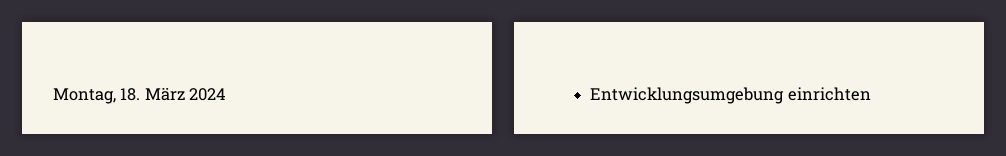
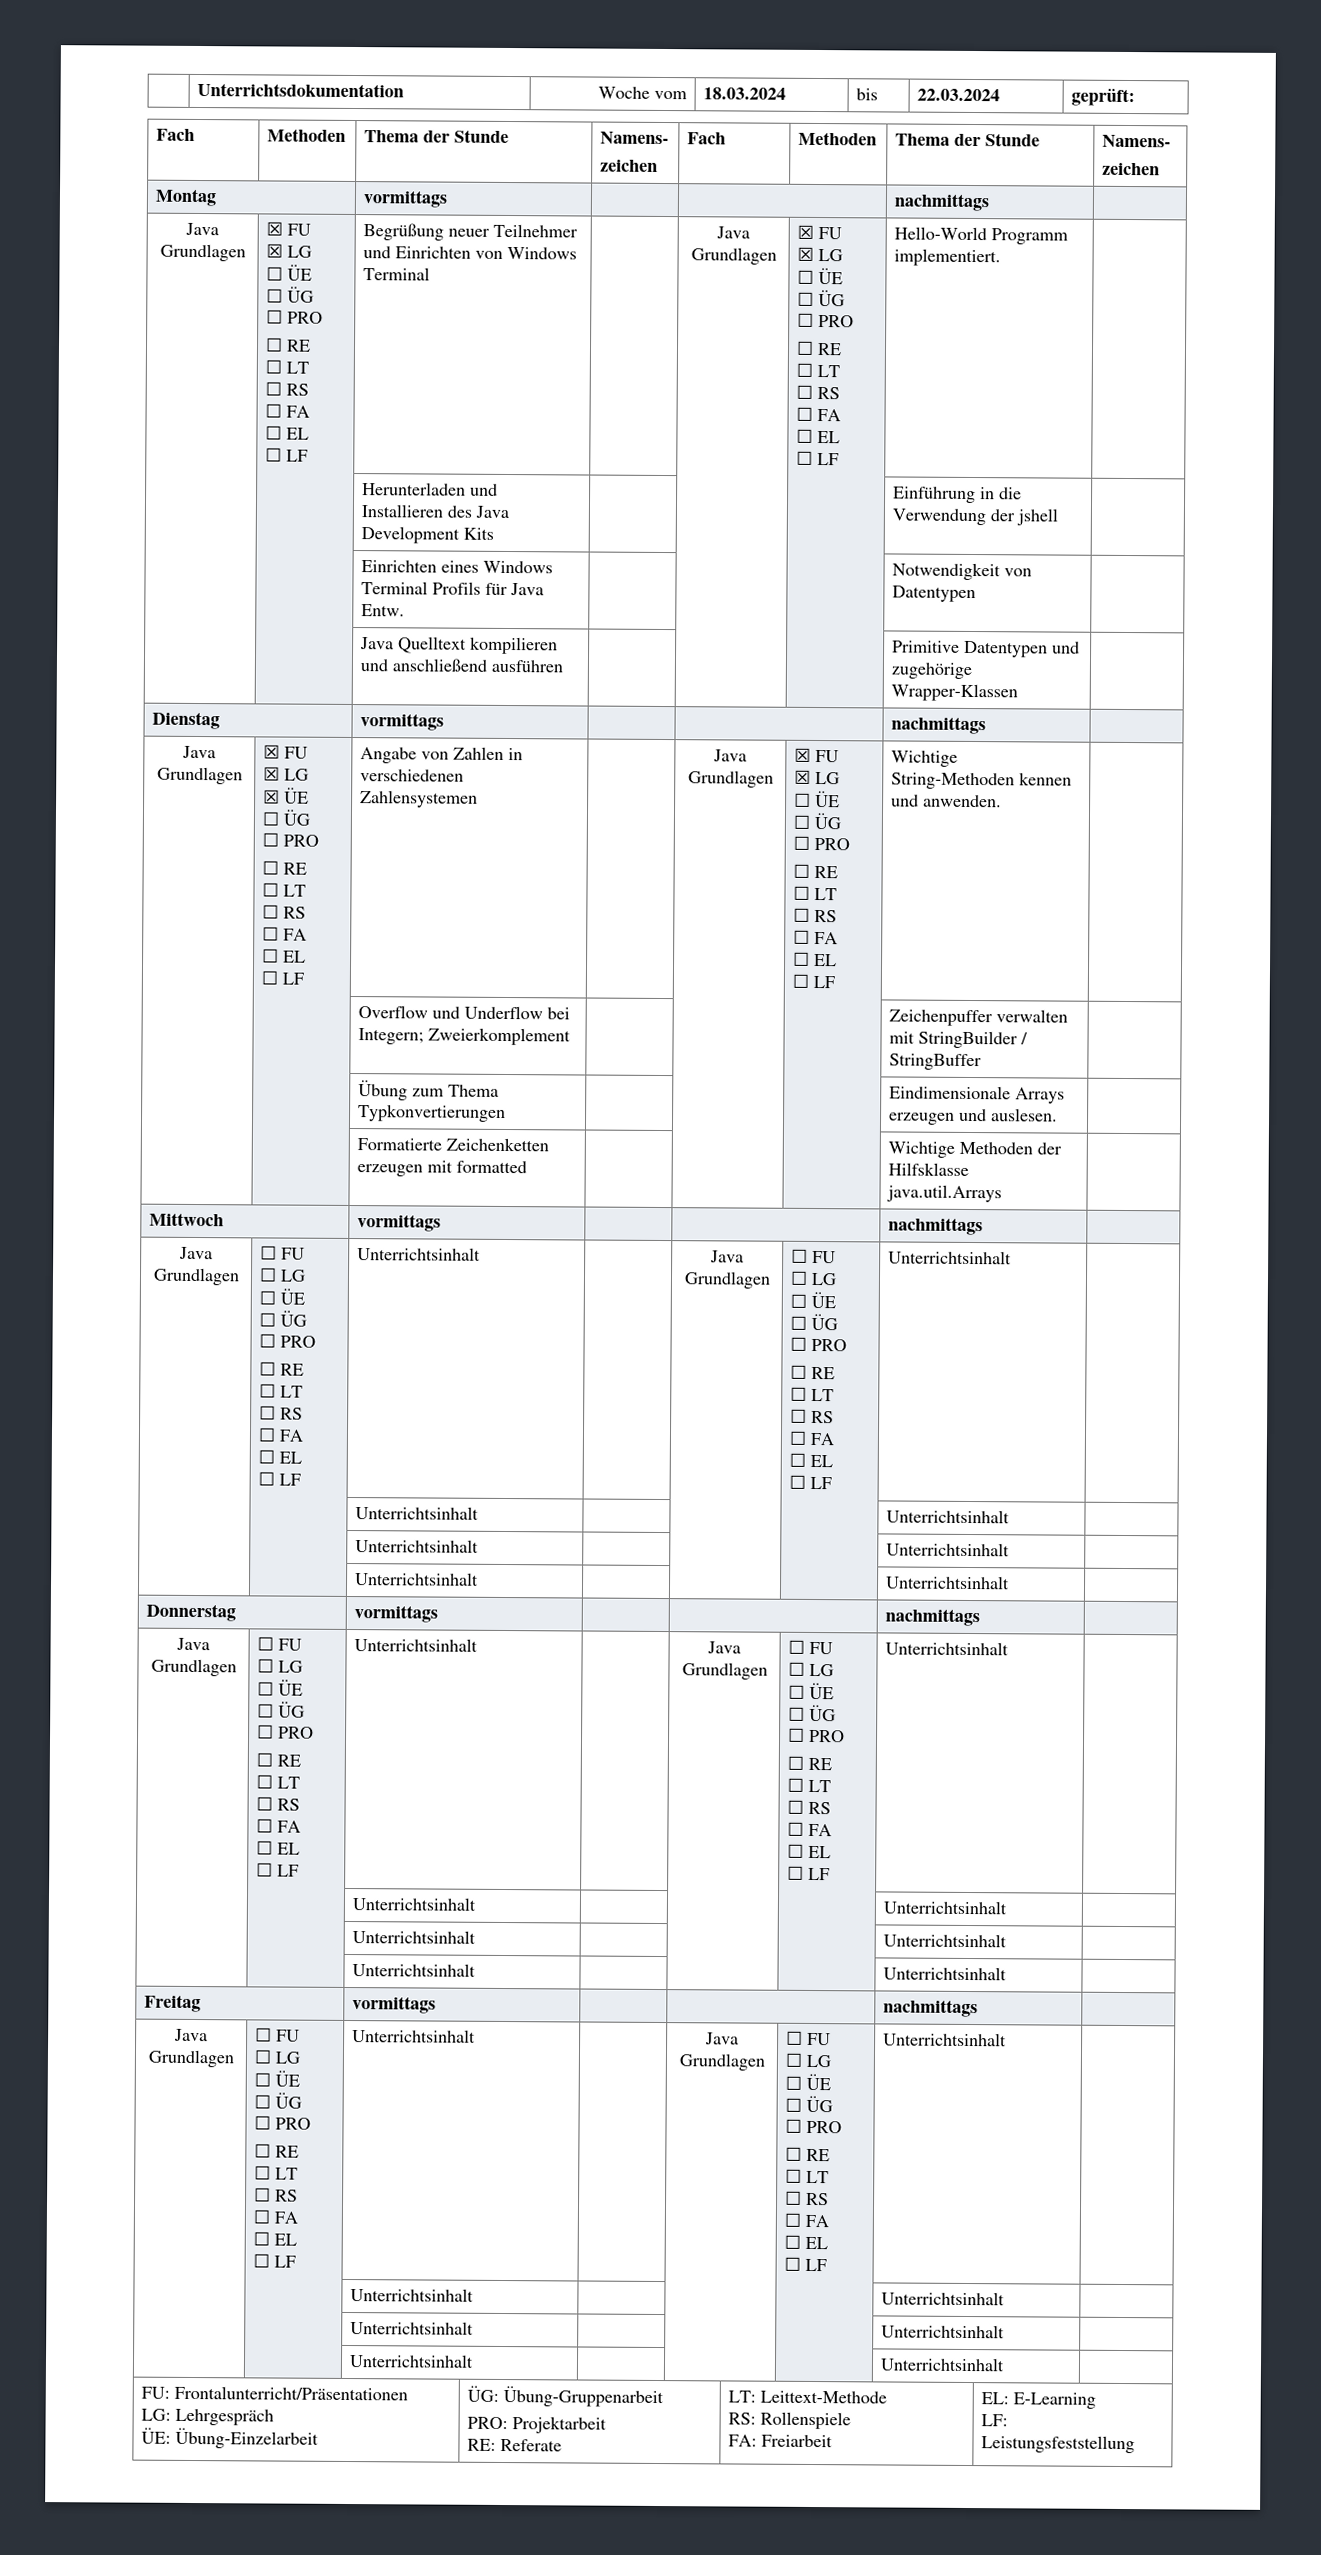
[53,88,227,104] [590,87,871,104] Montag, 18. März 2024 // Entwicklungsumgebung einrichten -> [197,82,405,98] [597,86,687,100] [703,87,787,100] [856,88,879,101] [917,88,1001,102] [1071,88,1136,107] [156,128,196,141] [267,128,347,142] [364,129,510,144] [600,131,670,145] [600,159,659,172] [687,132,727,145] [798,131,878,146] [895,133,1041,147] [1102,134,1172,148] [1102,162,1161,176] [155,188,218,207] [363,190,449,208] [894,193,991,212] [185,222,219,236] [159,243,246,262] [266,221,312,236] [266,243,313,258] [266,264,313,281] [266,286,315,303] [266,309,324,324] [265,337,312,352] [265,359,310,374] [265,381,310,396] [265,403,311,418] [265,425,310,440] [265,447,309,462] [363,223,579,241] [363,246,578,260] [363,267,431,281] [716,226,750,239] [690,247,777,265] [797,224,843,240] [797,246,844,262] [797,267,844,285] [797,289,846,307] [797,312,855,328] [796,340,843,356] [796,362,841,378] [796,384,841,400] [796,406,842,422] [796,428,841,444] [796,450,840,466] [894,226,1069,245] [894,248,1002,267] [362,482,499,496] [361,504,510,519] [361,526,495,544] [893,486,1023,504] [892,508,1059,526] [361,560,554,574] [361,581,545,596] [361,604,406,617] [892,562,1033,581] [892,585,977,603] [360,636,559,655] [360,658,564,673] [892,640,1081,658] [891,662,973,680] [891,683,1019,702] [152,711,221,730] [360,713,445,731] [891,716,987,735] [182,745,216,759] [156,766,243,785] [263,744,309,759] [263,766,310,781] [263,787,310,804] [262,809,312,826] [262,832,320,847] [262,860,308,875] [262,882,307,897] [262,904,307,919] [262,926,308,941] [262,948,307,963] [261,970,305,985] [360,746,524,764] [360,769,465,782] [360,790,479,808] [713,749,747,762] [687,770,774,788] [794,747,840,763] [794,769,841,785] [794,790,841,808] [793,812,843,830] [793,835,851,851] [793,863,839,879] [793,885,838,901] [793,907,838,923] [793,929,839,945] [793,951,838,967] [792,973,836,989] [891,750,959,767] [891,772,1073,790] [891,794,1003,808] [358,1005,571,1020] [358,1027,572,1046] [889,1009,1069,1027] [889,1030,1029,1049] [889,1053,983,1071] [358,1080,500,1101] [358,1104,507,1122] [889,1085,1066,1104] [888,1108,1059,1125] [357,1137,550,1152] [357,1160,528,1177] [888,1141,1063,1158] [888,1162,970,1176] [886,1184,1003,1203] [149,1212,225,1227] [357,1214,442,1232] [888,1217,984,1236] [179,1246,213,1260] [152,1267,240,1286] [260,1245,306,1260] [259,1267,307,1282] [259,1288,306,1305] [259,1310,308,1327] [259,1333,317,1348] [259,1361,305,1376] [259,1383,304,1398] [259,1405,304,1420] [258,1427,305,1442] [258,1449,303,1464] [258,1471,302,1486] [357,1247,482,1261] [710,1250,744,1263] [683,1271,771,1289] [791,1248,837,1264] [790,1270,838,1286] [790,1291,837,1309] [790,1313,839,1331] [790,1336,848,1352] [790,1364,836,1380] [790,1386,835,1402] [790,1408,835,1424] [789,1430,835,1446] [789,1452,834,1468] [789,1474,833,1490] [888,1250,1013,1265] [355,1506,480,1520] [886,1509,1011,1524] [355,1539,480,1553] [886,1542,1011,1557] [355,1572,480,1586] [885,1575,1011,1590] [146,1603,237,1622] [354,1605,439,1623] [885,1608,981,1627] [176,1637,210,1651] [150,1658,237,1677] [257,1636,303,1651] [257,1658,304,1673] [257,1679,304,1696] [257,1701,306,1718] [257,1724,315,1739] [256,1752,302,1767] [256,1774,301,1789] [256,1796,301,1811] [256,1818,302,1833] [256,1840,301,1855] [256,1862,300,1877] [354,1638,479,1652] [707,1641,741,1654] [681,1662,768,1680] [788,1639,834,1655] [788,1661,835,1677] [788,1682,835,1700] [788,1704,837,1722] [788,1727,846,1743] [787,1755,833,1771] [787,1777,832,1793] [787,1799,832,1815] [787,1821,833,1837] [787,1843,832,1859] [787,1865,831,1881] [885,1641,1010,1656] [352,1897,477,1911] [883,1900,1008,1915] [352,1930,477,1944] [883,1933,1008,1948] [352,1963,477,1977] [883,1966,1008,1981] [144,1994,202,2013] [352,1996,437,2014] [883,1999,979,2018] [174,2028,208,2042] [147,2049,235,2068] [255,2027,301,2042] [254,2049,301,2064] [254,2070,301,2087] [254,2092,303,2109] [254,2115,312,2130] [254,2143,300,2158] [254,2165,299,2180] [254,2187,299,2202] [253,2209,299,2224] [253,2231,298,2246] [253,2253,297,2268] [352,2029,477,2043] [705,2032,739,2045] [678,2053,765,2071] [786,2030,832,2046] [785,2052,832,2068] [785,2073,832,2091] [785,2095,834,2113] [785,2118,843,2134] [785,2146,831,2162] [785,2168,830,2184] [785,2190,830,2206] [784,2212,830,2228] [784,2234,829,2250] [784,2256,828,2272] [883,2032,1008,2047] [350,2288,475,2302] [881,2291,1006,2306] [350,2321,475,2335] [881,2324,1006,2339] [349,2354,475,2368] [880,2357,1006,2372] [141,2385,409,2401] [141,2408,275,2426] [141,2427,320,2449] [467,2385,665,2408] [467,2416,608,2434] [467,2438,563,2452] [728,2390,888,2404] [728,2411,852,2430] [728,2434,834,2448] [981,2392,1097,2409] [981,2414,1009,2427] [981,2435,1136,2454] | Unterrichtsdokumentation | Woche vom | 18.03.2024 | bis | 22.03.2024 | geprüft: // Fach | Methoden | Thema der Stunde | Namens- // zeichen | Fach | Methoden | Thema der Stunde | Namens- // zeichen // Montag | vormittags | | | nachmittags | // Java Grundlagen | ☒ FU // ☒ LG // ☐ ÜE // ☐ ÜG // ☐ PRO // ☐ RE // ☐ LT // ☐ RS // ☐ FA // ☐ EL // ☐ LF | Begrüßung neuer Teilnehmer und Einrichten von Windows Terminal | | Java Grundlagen | ☒ FU // ☒ LG // ☐ ÜE // ☐ ÜG // ☐ PRO // ☐ RE // ☐ LT // ☐ RS // ☐ FA // ☐ EL // ☐ LF | Hello-World Programm implementiert. | // | | Herunterladen und Installieren des Java Development Kits | | | | Einführung in die Verwendung der jshell | // | | Einrichten eines Windows Terminal Profils für Java Entw. | | | | Notwendigkeit von Datentypen | // | | Java Quelltext kompilieren und anschließend ausführen | | | | Primitive Datentypen und zugehörige Wrapper-Klassen | // Dienstag | vormittags | | | nachmittags | // Java Grundlagen | ☒ FU // ☒ LG // ☒ ÜE // ☐ ÜG // ☐ PRO // ☐ RE // ☐ LT // ☐ RS // ☐ FA // ☐ EL // ☐ LF | Angabe von Zahlen in verschiedenen Zahlensystemen | | Java Grundlagen | ☒ FU // ☒ LG // ☐ ÜE // ☐ ÜG // ☐ PRO // ☐ RE // ☐ LT // ☐ RS // ☐ FA // ☐ EL // ☐ LF | Wichtige String-Methoden kennen und anwenden. | // | | Overflow und Underflow bei Integern; Zweierkomplement | | | | Zeichenpuffer verwalten mit StringBuilder / StringBuffer | // | | Übung zum Thema Typkonvertierungen | | | | Eindimensionale Arrays erzeugen und auslesen. | // | | Formatierte Zeichenketten erzeugen mit formatted | | | | Wichtige Methoden der Hilfsklasse java.util.Arrays | // Mittwoch | vormittags | | | nachmittags | // Java Grundlagen | ☐ FU // ☐ LG // ☐ ÜE // ☐ ÜG // ☐ PRO // ☐ RE // ☐ LT // ☐ RS // ☐ FA // ☐ EL // ☐ LF | Unterrichtsinhalt | | Java Grundlagen | ☐ FU // ☐ LG // ☐ ÜE // ☐ ÜG // ☐ PRO // ☐ RE // ☐ LT // ☐ RS // ☐ FA // ☐ EL // ☐ LF | Unterrichtsinhalt | // | | Unterrichtsinhalt | | | | Unterrichtsinhalt | // | | Unterrichtsinhalt | | | | Unterrichtsinhalt | // | | Unterrichtsinhalt | | | | Unterrichtsinhalt | // Donnerstag | vormittags | | | nachmittags | // Java Grundlagen | ☐ FU // ☐ LG // ☐ ÜE // ☐ ÜG // ☐ PRO // ☐ RE // ☐ LT // ☐ RS // ☐ FA // ☐ EL // ☐ LF | Unterrichtsinhalt | | Java Grundlagen | ☐ FU // ☐ LG // ☐ ÜE // ☐ ÜG // ☐ PRO // ☐ RE // ☐ LT // ☐ RS // ☐ FA // ☐ EL // ☐ LF | Unterrichtsinhalt | // | | Unterrichtsinhalt | | | | Unterrichtsinhalt | // | | Unterrichtsinhalt | | | | Unterrichtsinhalt | // | | Unterrichtsinhalt | | | | Unterrichtsinhalt | // Freitag | vormittags | | | nachmittags | // Java Grundlagen | ☐ FU // ☐ LG // ☐ ÜE // ☐ ÜG // ☐ PRO // ☐ RE // ☐ LT // ☐ RS // ☐ FA // ☐ EL // ☐ LF | Unterrichtsinhalt | | Java Grundlagen | ☐ FU // ☐ LG // ☐ ÜE // ☐ ÜG // ☐ PRO // ☐ RE // ☐ LT // ☐ RS // ☐ FA // ☐ EL // ☐ LF | Unterrichtsinhalt | // | | Unterrichtsinhalt | | | | Unterrichtsinhalt | // | | Unterrichtsinhalt | | | | Unterrichtsinhalt | // | | Unterrichtsinhalt | | | | Unterrichtsinhalt | // FU: Frontalunterricht/Präsentationen // LG: Lehrgespräch // ÜE: Übung-Einzelarbeit | ÜG: Übung-Gruppenarbeit // PRO: Projektarbeit // RE: Referate | LT: Leittext-Methode // RS: Rollenspiele // FA: Freiarbeit | EL: E-Learning // LF: Leistungsfeststellung

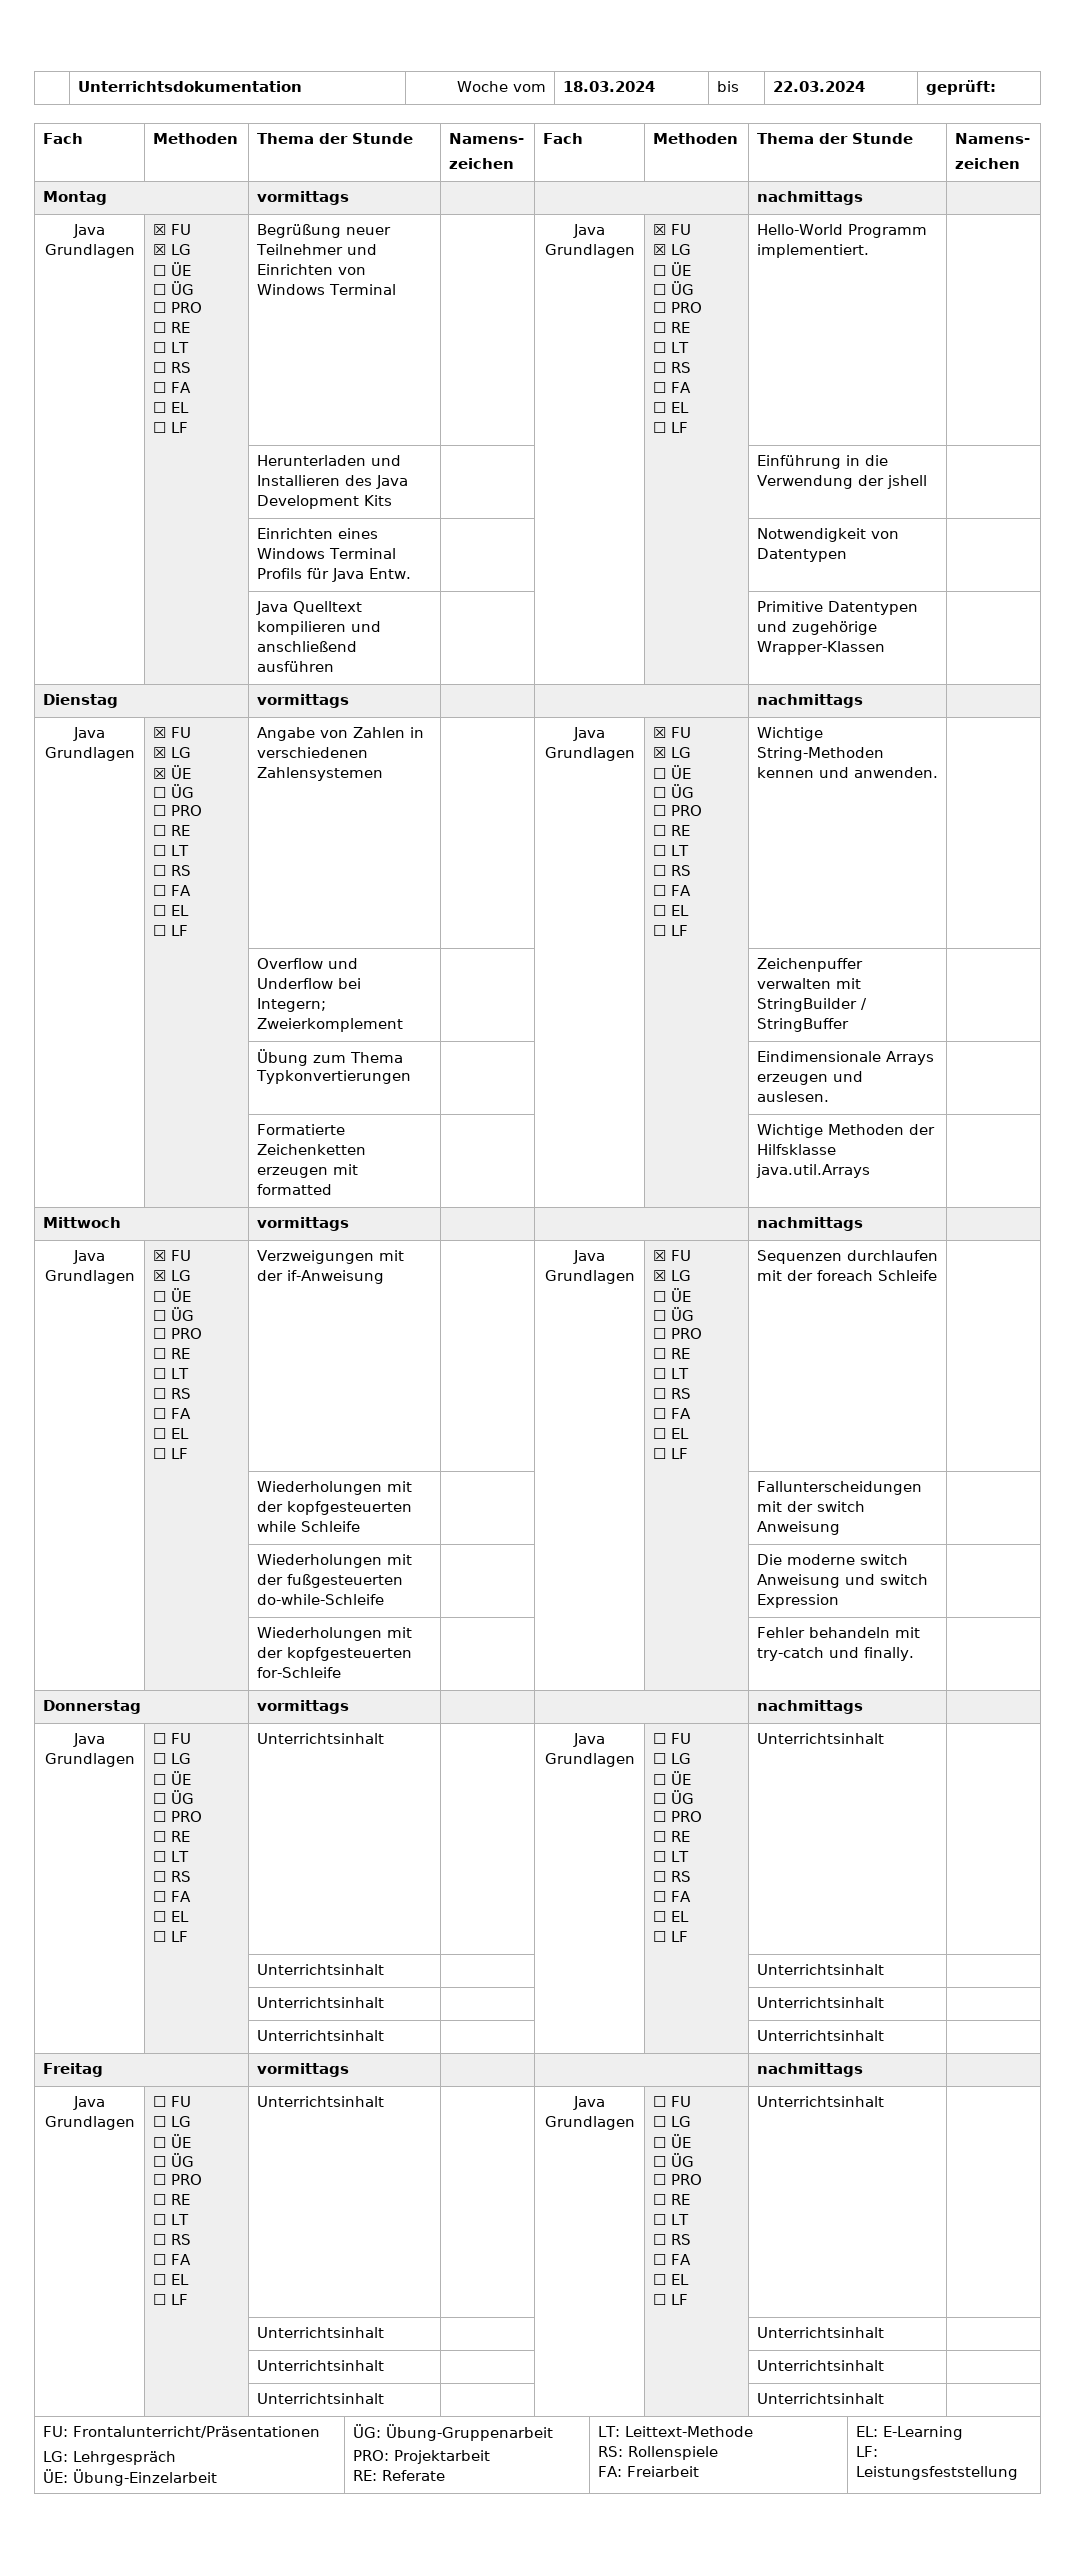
[260,1245,306,1260] [259,1267,278,1282] ☐ FU // ☐ -> [152,1250,191,1261] [152,1270,166,1281] ☒ FU // ☒
[357,1247,482,1261] [710,1250,744,1263] [683,1271,771,1289] [791,1248,837,1264] [790,1270,809,1285] Unterrichtsinhalt | | Java Grundlagen | ☐ FU // ☐ -> [256,1250,404,1264] [256,1270,384,1284] [573,1250,605,1264] [544,1270,635,1284] [652,1250,691,1261] [652,1270,666,1281] Verzweigungen mit der if-Anweisung | | Java Grundlagen | ☒ FU // ☒
[888,1250,1013,1265] [355,1506,480,1520] [886,1509,1011,1524] [355,1539,480,1553] [886,1542,1011,1557] [355,1572,480,1586] [885,1575,1011,1590] Unterrichtsinhalt | // | | Unterrichtsinhalt | | | | Unterrichtsinhalt | // | | Unterrichtsinhalt | | | | Unterrichtsinhalt | // | | Unterrichtsinhalt | | | | Unterrichtsinhalt -> [756,1250,938,1264] [756,1270,937,1281] [256,1481,412,1495] [256,1501,412,1515] [256,1521,360,1532] [756,1481,922,1495] [756,1501,865,1512] [756,1521,840,1535] [256,1554,412,1568] [256,1574,403,1588] [256,1594,384,1605] [756,1554,908,1565] [756,1574,928,1588] [756,1594,839,1608] [256,1627,412,1641] [256,1647,412,1661] [256,1667,341,1678] [756,1627,920,1638] [756,1647,914,1661] Sequenzen durchlaufen mit der foreach Schleife | // | | Wiederholungen mit der kopfgesteuerten while Schleife | | | | Fallunterscheidungen mit der switch Anweisung | // | | Wiederholungen mit der fußgesteuerten do-while-Schleife | | | | Die moderne switch Anweisung und switch Expression | // | | Wiederholungen mit der kopfgesteuerten for-Schleife | | | | Fehler behandeln mit try-catch und finally.

